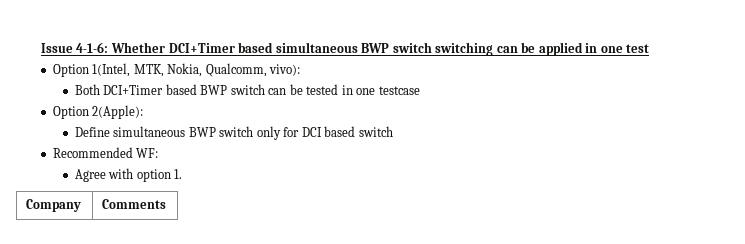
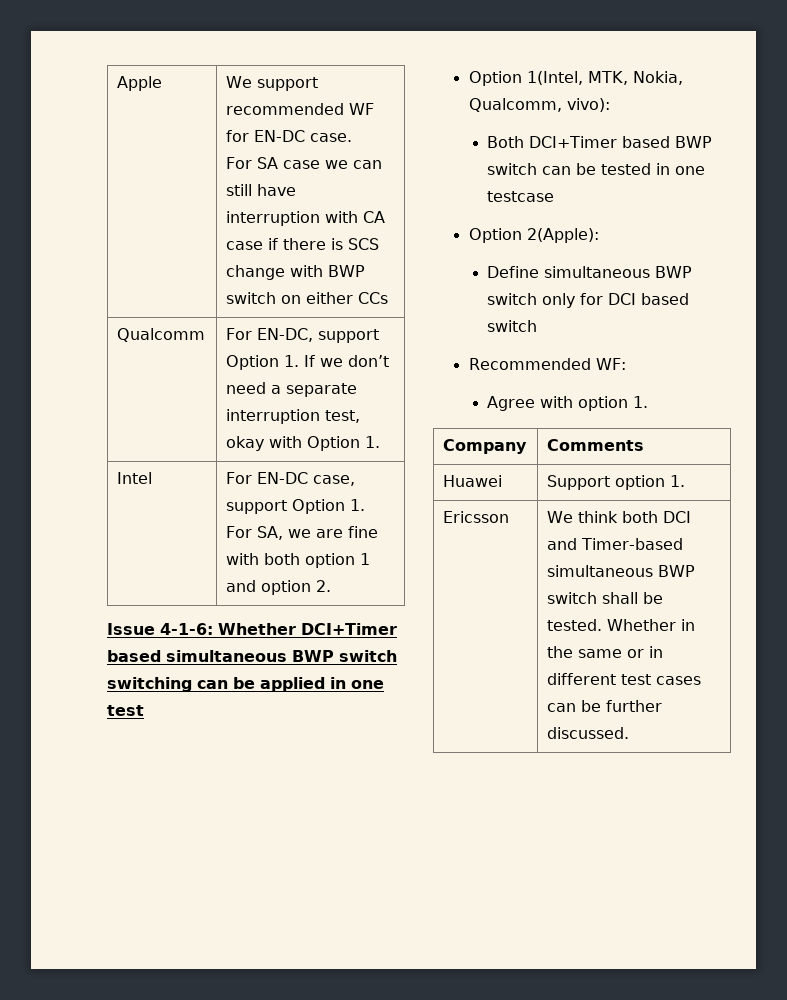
(40, 48) none -> [117,76,163,91] [226,76,319,91] [226,103,375,115] [226,130,353,142] [226,157,383,169] [226,184,297,196] [226,211,386,226] [226,238,380,250] [226,265,366,280] [226,292,389,304] [117,328,206,342] [226,328,380,343] [226,355,390,370] [226,382,358,397] [226,409,361,424] [226,436,381,451] [117,472,153,484] [226,472,356,486] [226,499,366,514] [226,526,379,540] [226,553,371,568] [226,580,332,595] Apple | We support recommended WF for EN-DC case. // For SA case we can still have interruption with CA case if there is SCS change with BWP switch on either CCs // Qualcomm | For EN-DC, support Option 1. If we don’t need a separate interruption test, okay with Option 1. // Intel | For EN-DC case, support Option 1. For SA, we are fine with both option 1 and option 2. //
(167, 204) none -> [443,475,503,487] [547,475,686,490] [443,511,510,523] [547,511,692,523] [547,538,684,550] [547,565,696,577] [547,592,664,604] [547,619,696,631] [547,646,664,658] [547,673,702,685] [547,700,663,712] [547,727,630,739] // Huawei | Support option 1. // Ericsson | We think both DCI and Timer-based simultaneous BWP switch shall be tested. Whether in the same or in different test cases can be further discussed.

